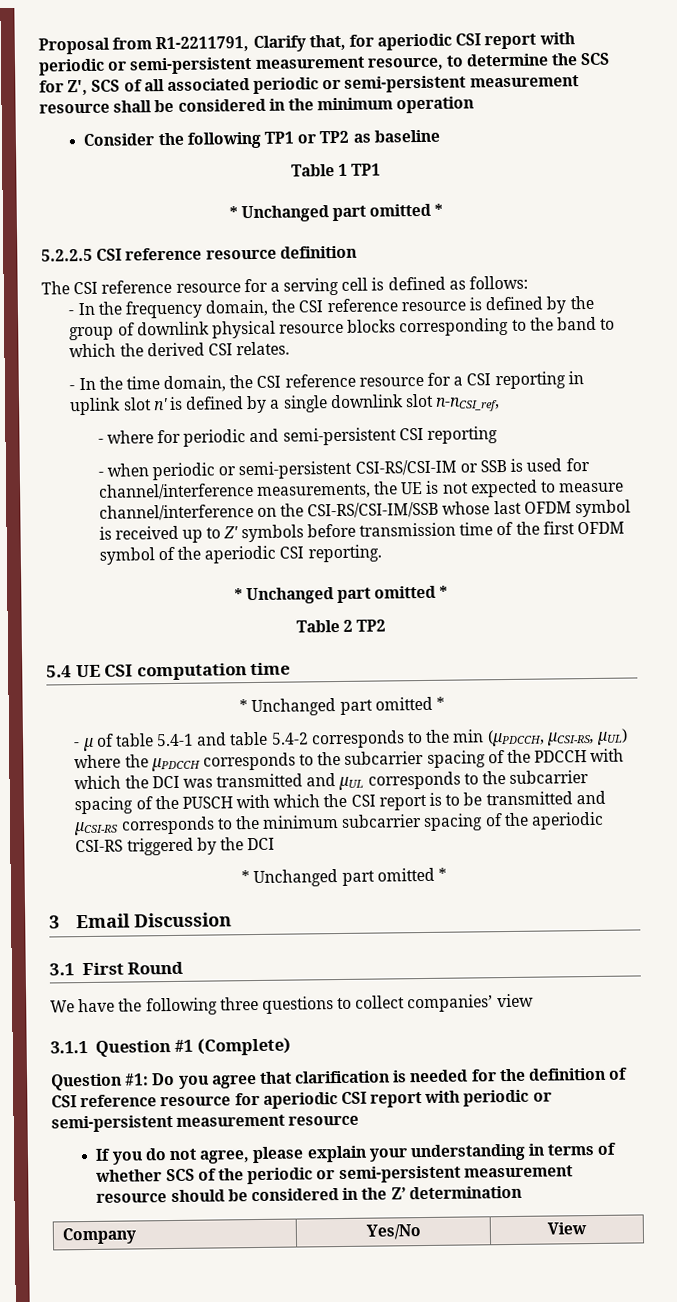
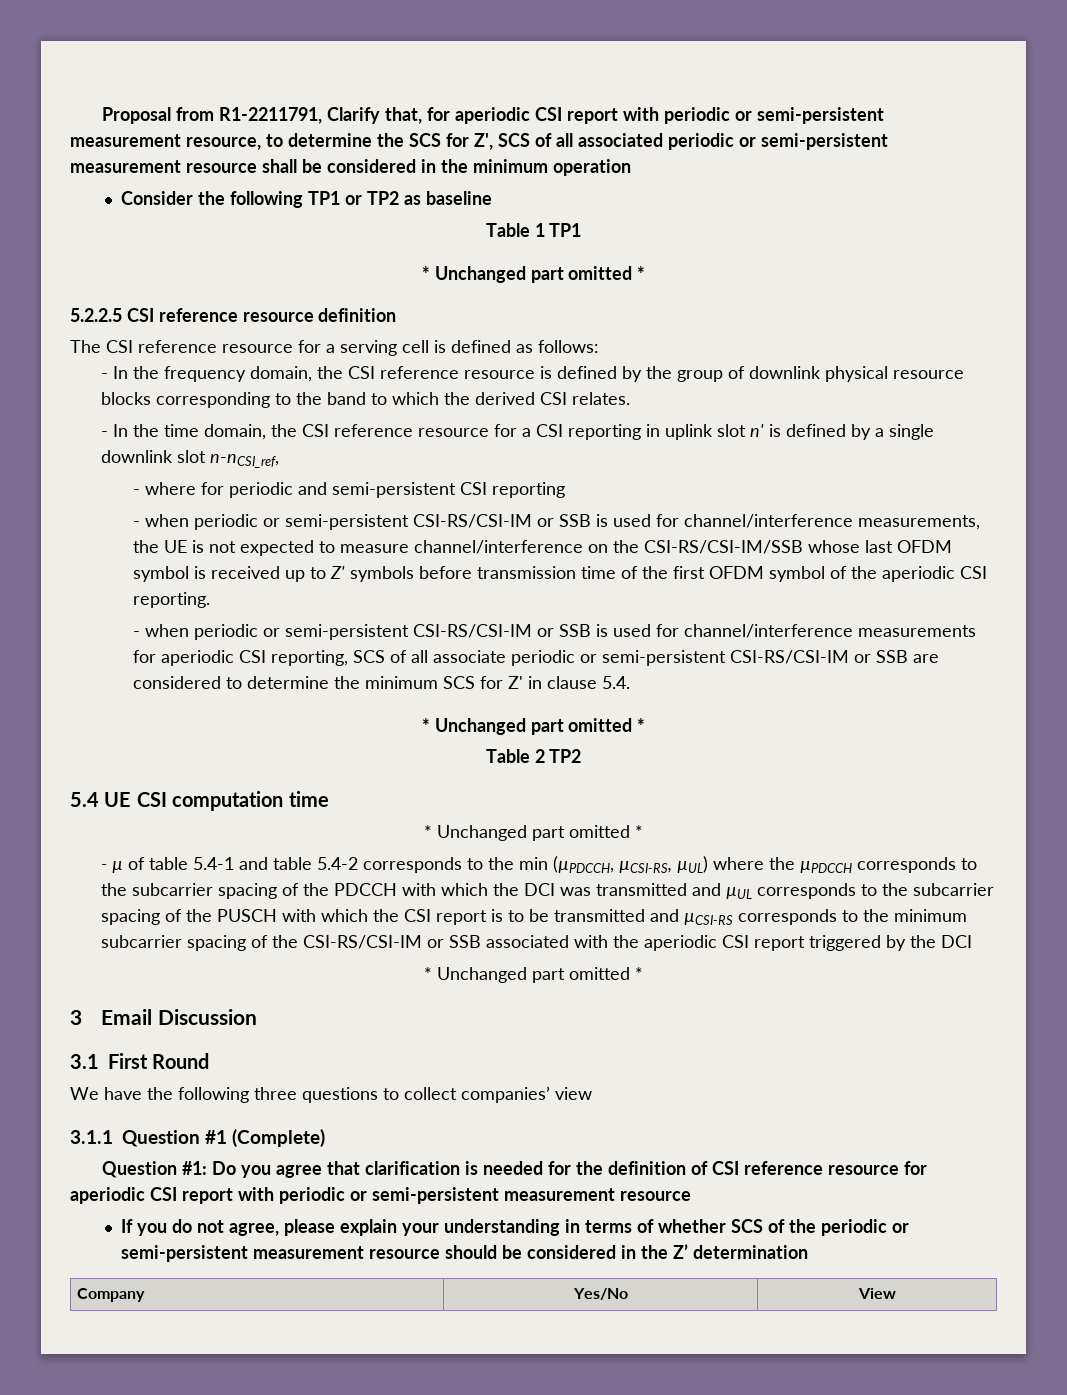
(382, 553) none -> [132,624,976,640] [132,650,939,666] [132,676,630,689] // - when periodic or semi-persistent CSI-RS/CSI-IM or SSB is used for channel/interference measurements for aperiodic CSI reporting, SCS of all associate periodic or semi-persistent CSI-RS/CSI-IM or SSB are considered to determine the minimum SCS for Z' in clause 5.4.
[531,811,605,830] [75,839,124,853] aperiodic CSI-RS -> [303,935,806,951] CSI-RS/CSI-IM or SSB associated with the aperiodic CSI report

